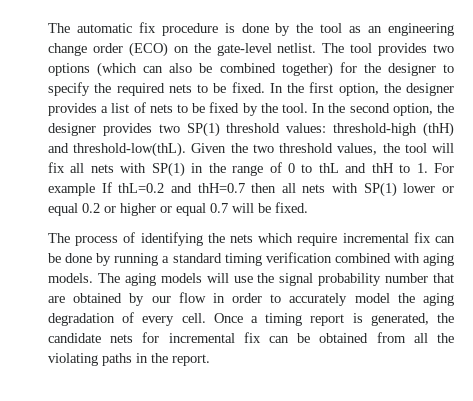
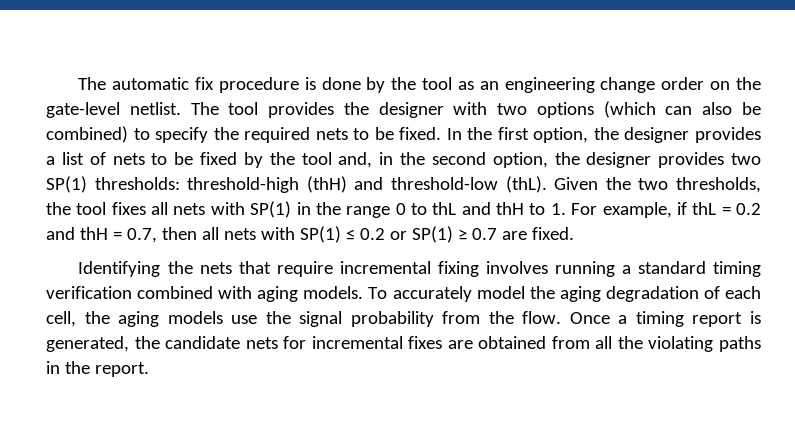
[128,42,168,57] (ECO) -> (705, 83) none
(428, 49) none -> [343,102,488,118] the designer with
[219,62,436,77] combined together) for the designer -> [46,126,128,143] combined)
[281,103,326,113] tool. In -> [301,152,394,168] tool and, in
[226,123,327,133] threshold values: -> [94,177,180,190] thresholds:
[73,142,187,157] threshold-low(thL). -> [391,176,547,193] threshold-low (thL).
[279,143,455,155] [48,162,65,173] threshold values, the tool will fix -> [676,177,762,193] [46,202,146,215] thresholds, the tool fixes
[269,162,282,173] of -> (391, 212) none
[48,182,245,196] example If thL=0.2 and thH=0.7 -> [602,202,762,218] [46,227,157,243] example, if thL = 0.2 and thH = 0.7,
[403,183,454,193] [48,202,308,216] [48,232,203,246] lower or equal 0.2 or higher or equal 0.7 will be fixed. // The process of identifying -> [345,226,574,243] [78,261,161,277] ≤ 0.2 or SP(1) ≥ 0.7 are fixed. // Identifying
[258,233,294,243] which -> [238,261,271,274] that
[413,232,455,243] [48,253,112,266] fix can be done by -> [437,261,548,277] fixing involves
[97,273,454,286] [48,292,282,306] The aging models will use the signal probability number that are obtained by our flow in order to -> [368,287,388,299] To
[142,313,206,326] every cell. -> [725,286,761,299] [46,311,562,327] each cell, the aging models use the signal probability from the flow.
[243,332,311,343] fix can be -> [408,336,473,349] fixes are

